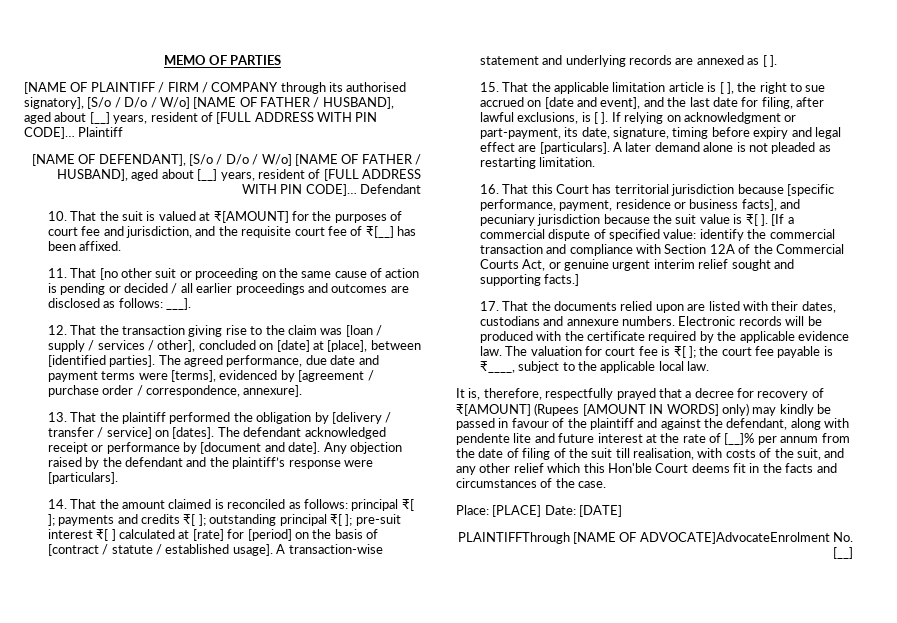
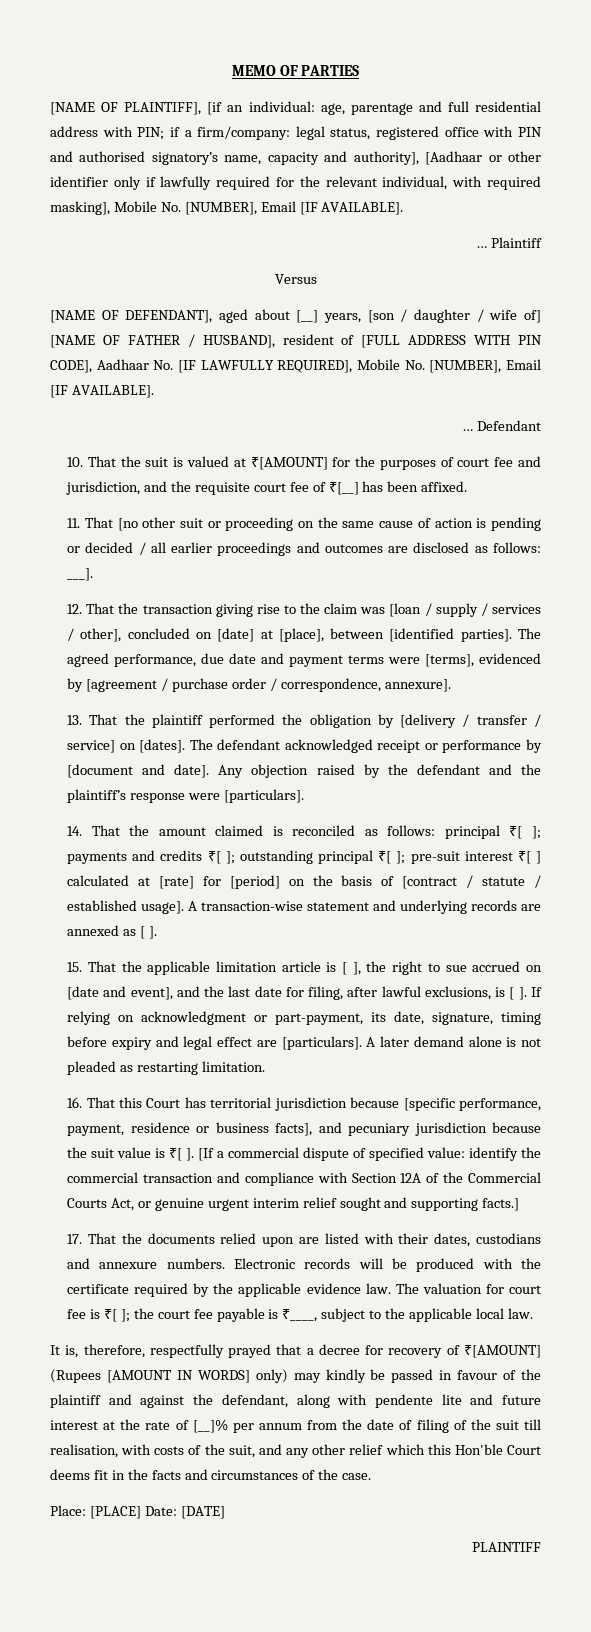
[90,82,407,94] [24,97,394,109] [24,112,378,124] [24,127,124,139] [31,154,421,166] [57,169,421,181] [241,184,357,196] PLAINTIFF / FIRM / COMPANY through its authorised signatory], [S/o / D/o / W/o] [NAME OF FATHER / HUSBAND], aged about [__] years, resident of [FULL ADDRESS WITH PIN CODE]… Plaintiff // [NAME OF DEFENDANT], [S/o / D/o / W/o] [NAME OF FATHER / HUSBAND], aged about [__] years, resident of [FULL ADDRESS WITH PIN CODE]… -> [124,101,542,115] [50,126,542,140] [50,151,541,165] [50,176,542,190] [50,201,404,215] [476,237,542,248] [274,274,317,284] [50,309,541,323] [50,334,542,348] [50,359,541,373] [50,385,154,398] [462,429,474,431] PLAINTIFF], [if an individual: age, parentage and full residential address with PIN; if a firm/company: legal status, registered office with PIN and authorised signatory’s name, capacity and authority], [Aadhaar or other identifier only if lawfully required for the relevant individual, with required masking], Mobile No. [NUMBER], Email [IF AVAILABLE]. // … Plaintiff // Versus // [NAME OF DEFENDANT], aged about [__] years, [son / daughter / wife of] [NAME OF FATHER / HUSBAND], resident of [FULL ADDRESS WITH PIN CODE], Aadhaar No. [IF LAWFULLY REQUIRED], Mobile No. [NUMBER], Email [IF AVAILABLE]. // …
[457,532,853,544] [833,547,853,559] PLAINTIFFThrough [NAME OF ADVOCATE]AdvocateEnrolment No. [__] -> [472,1542,541,1552] PLAINTIFF

